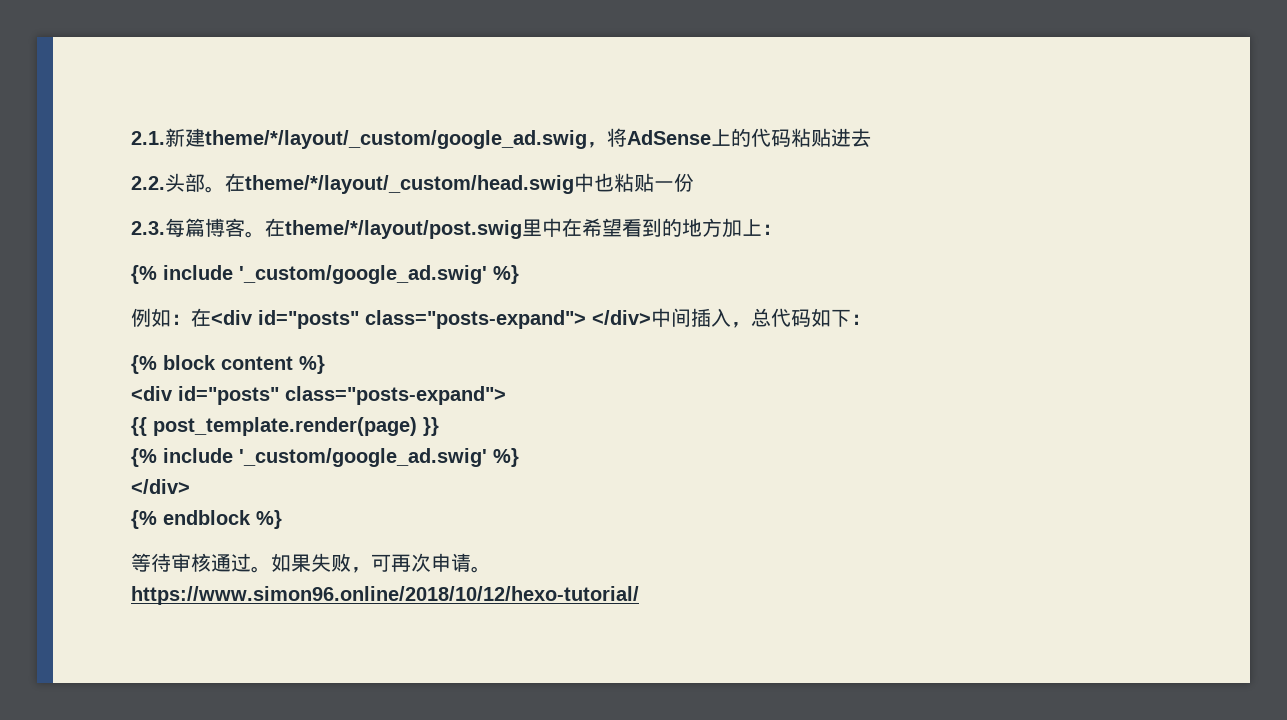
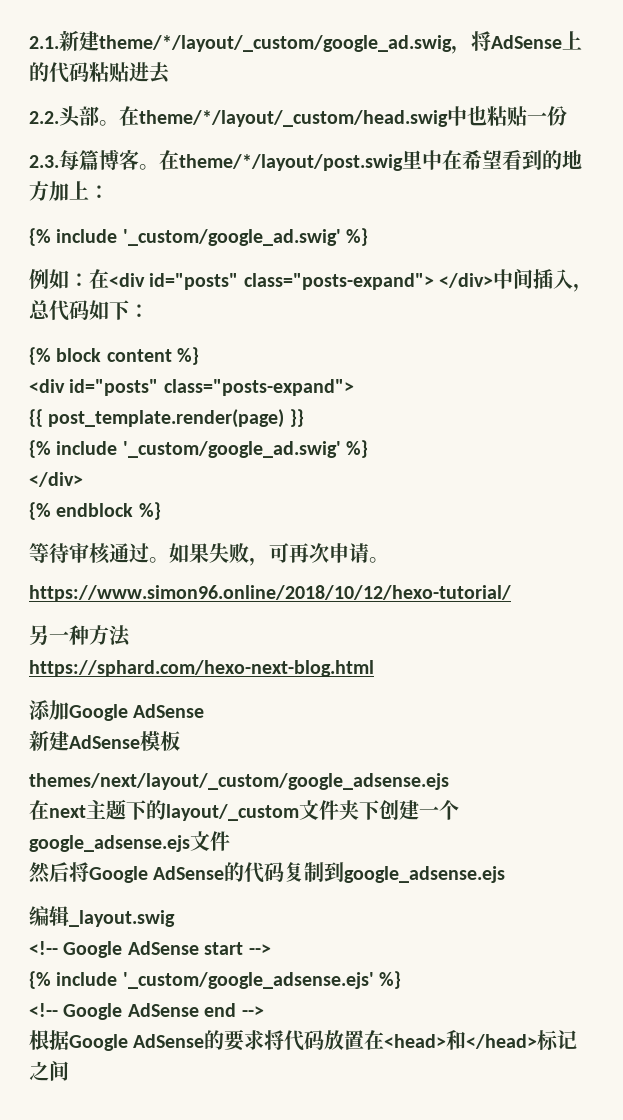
(639, 595) none -> [29,625,131,647] [29,660,374,677] [29,700,205,721] [29,730,180,751] [29,773,449,790] [29,799,459,821] [29,831,230,852] [29,862,506,884] [29,906,175,927] [29,941,271,958] [29,971,402,989] [29,1003,264,1020] [29,1030,578,1051] [29,1061,69,1081] // 另一种方法 // https://sphard.com/hexo-next-blog.html // 添加Google AdSense // 新建AdSense模板 // themes/next/layout/_custom/google_adsense.ejs // 在next主题下的layout/_custom文件夹下创建一个google_adsense.ejs文件 // 然后将Google AdSense的代码复制到google_adsense.ejs // 编辑_layout.swig // <!-- Google AdSense start --> // {% include '_custom/google_adsense.ejs' %} // <!-- Google AdSense end --> // 根据Google AdSense的要求将代码放置在<head>和</head>标记之间

